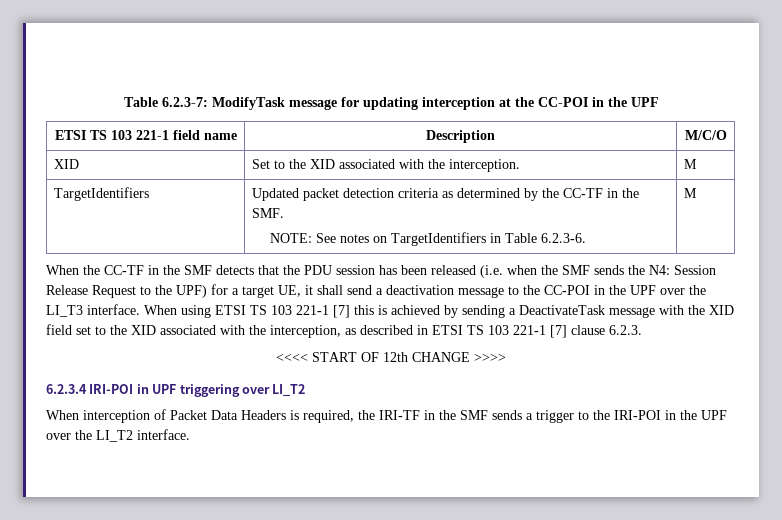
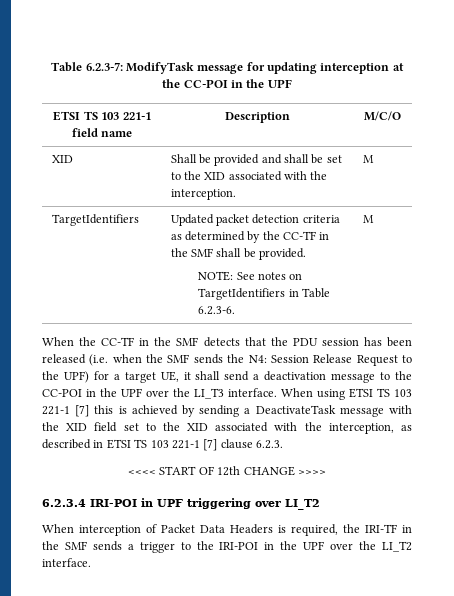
[251,159,270,169] Set -> [170,154,342,166] Shall be provided and shall be set
[251,208,284,218] SMF. -> [190,248,307,260] SMF shall be provided.

